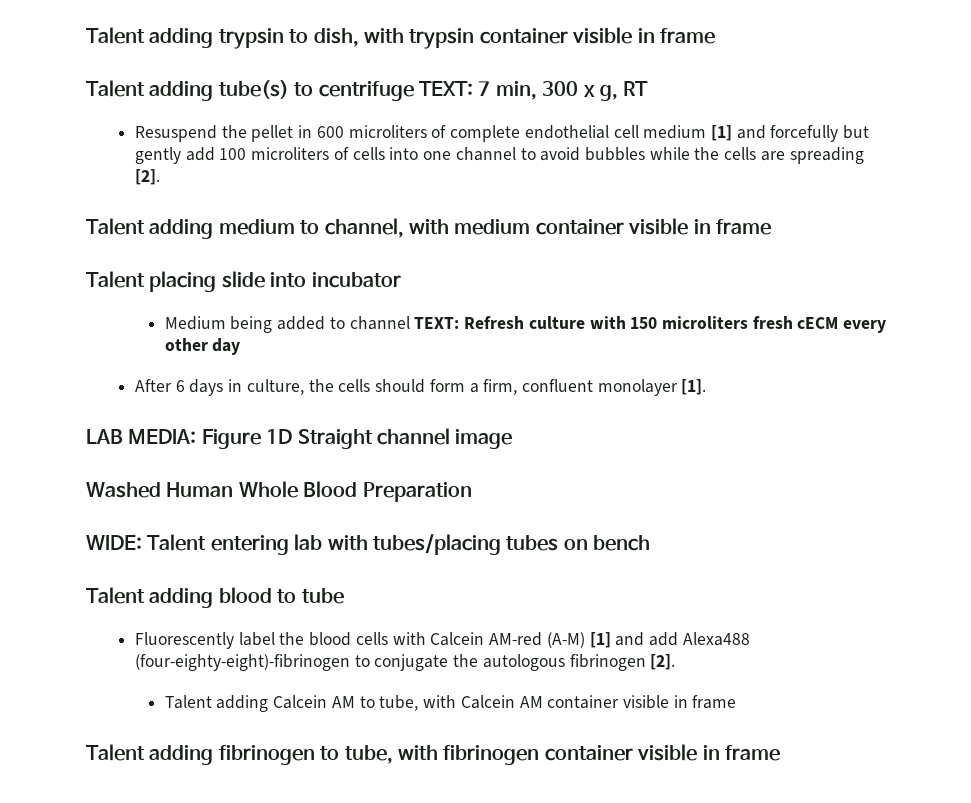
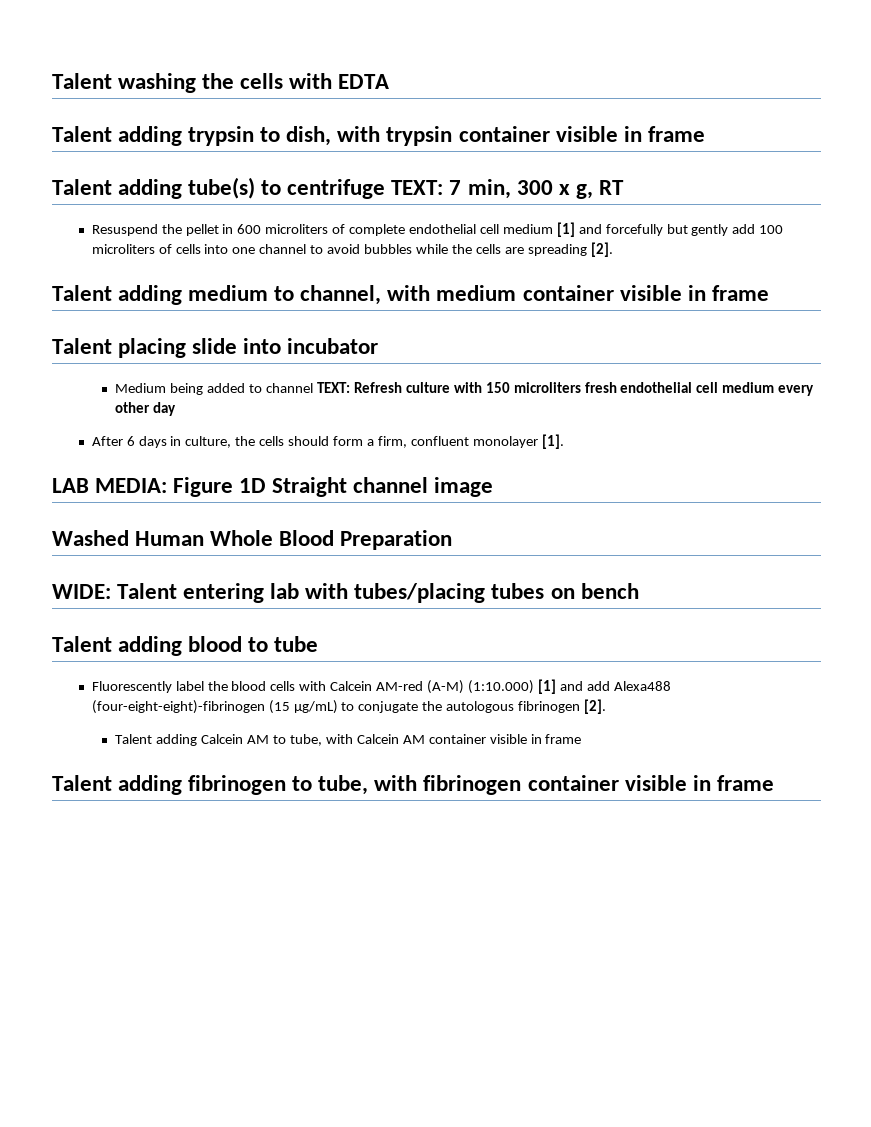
[86,27,145,44] Talent -> [52,73,390,93] [52,126,112,142] Talent washing the cells with EDTA // Talent
[797,317,839,329] cECM -> [620,382,775,393] endothelial cell medium
(585, 640) none -> [467,680,534,694] (1:10.000)
[134,654,350,671] (four-eighty-eight)-fibrinogen -> [91,700,338,714] (four-eight-eight)-fibrinogen (15 µg/mL)

